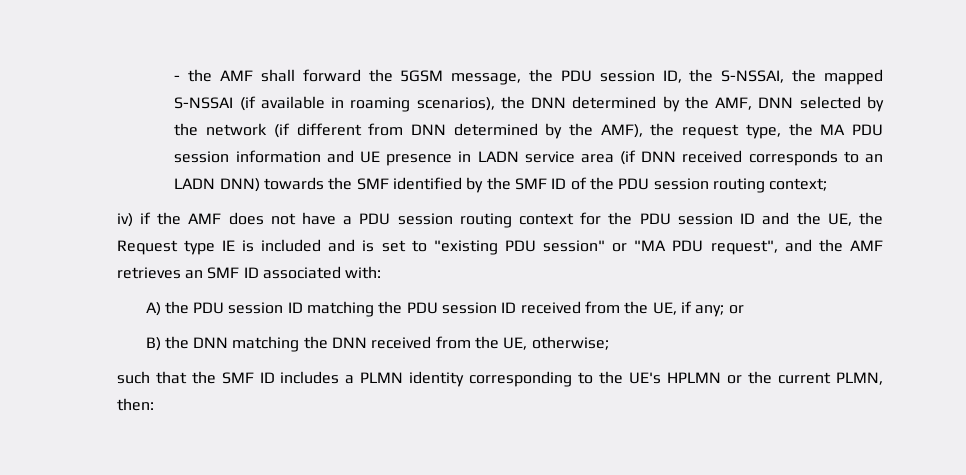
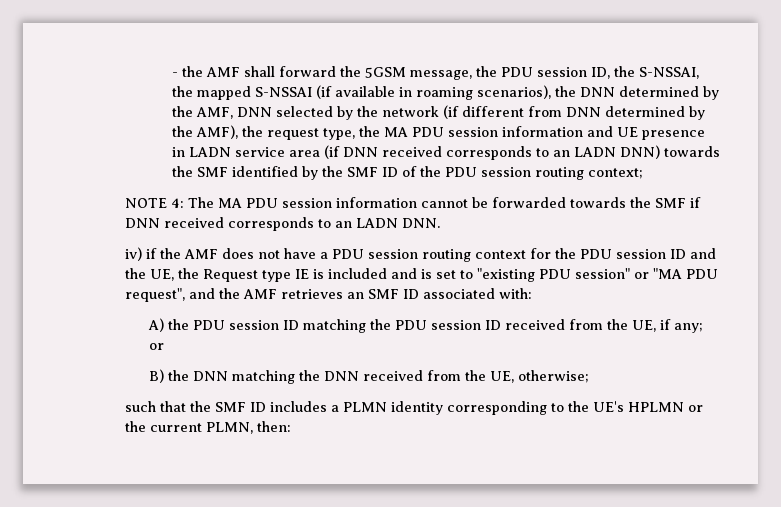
(828, 184) none -> [125,197,702,208] [125,217,441,231] // NOTE 4: The MA PDU session information cannot be forwarded towards the SMF if DNN received corresponds to an LADN DNN.

